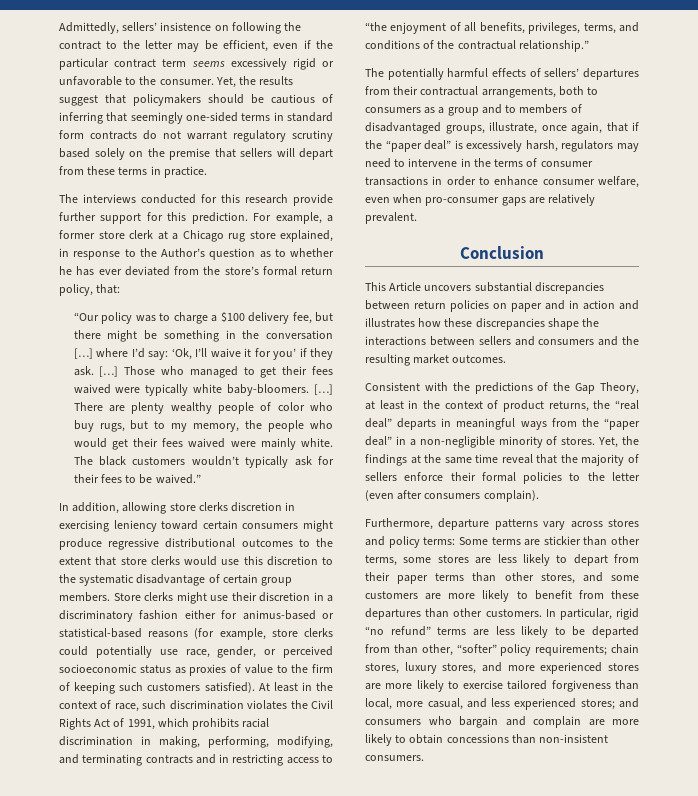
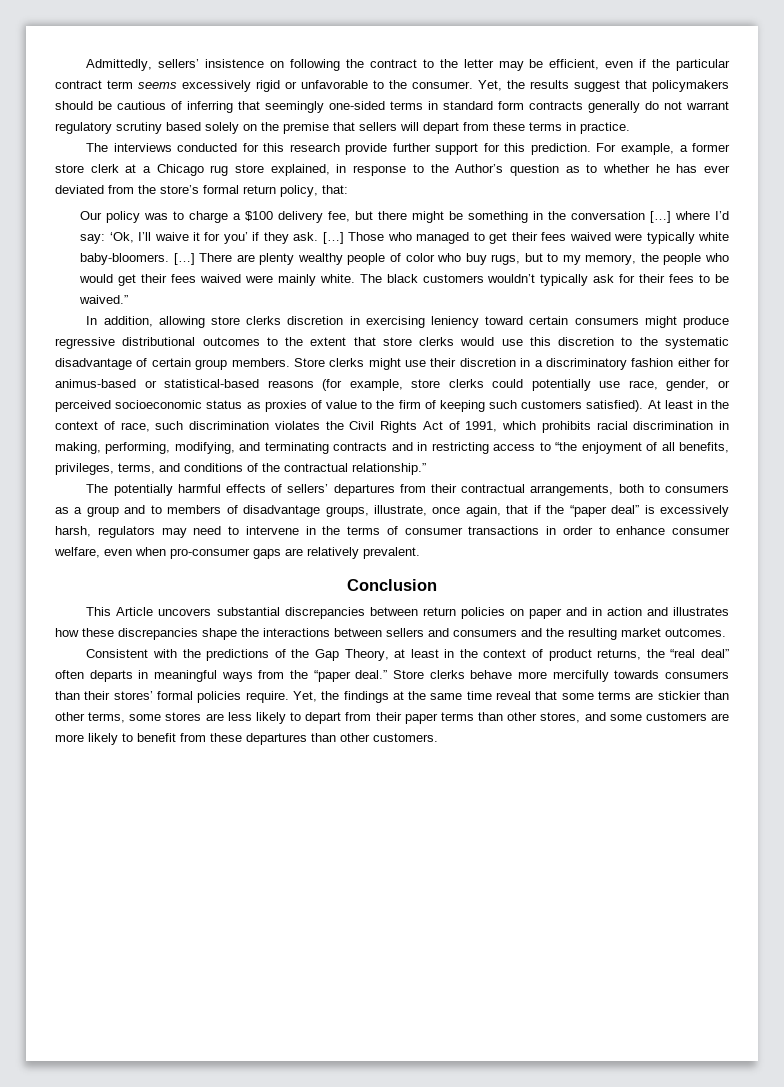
(137, 135) none -> [588,101,640,113] generally
[73,312,99,321] “Our -> [80,211,103,220] Our
[365,122,441,134] disadvantaged -> [243,505,321,517] disadvantage
(392, 423) none -> [55,670,84,679] often
[365,436,596,448] deal” in a non-negligible minority of stores. -> [355,670,729,682] [55,691,289,703] deal.” Store clerks behave more mercifully towards consumers than their stores’ formal policies require.
[560,454,639,466] [365,472,640,484] [365,490,539,502] [365,518,639,530] [365,536,488,548] the majority of sellers enforce their formal policies to the letter (even after consumers complain). // Furthermore, departure patterns vary across stores and policy terms: Some -> [561,693,594,700] some
[545,608,639,620] [365,626,639,638] [365,644,639,656] [365,662,639,674] [365,680,639,692] [365,698,639,710] [365,716,639,728] [365,734,609,746] [365,755,424,761] In particular, rigid “no refund” terms are less likely to be departed from than other, “softer” policy requirements; chain stores, luxury stores, and more experienced stores are more likely to exercise tailored forgiveness than local, more casual, and less experienced stores; and consumers who bargain and complain are more likely to obtain concessions than non-insistent consumers. -> (438, 737) none

